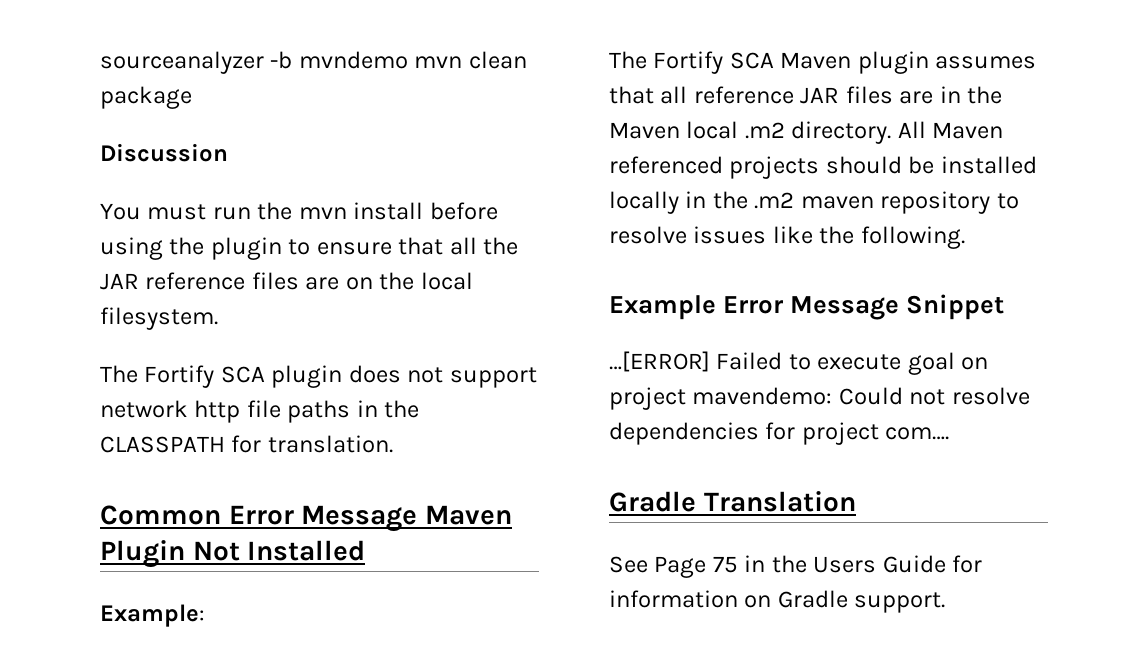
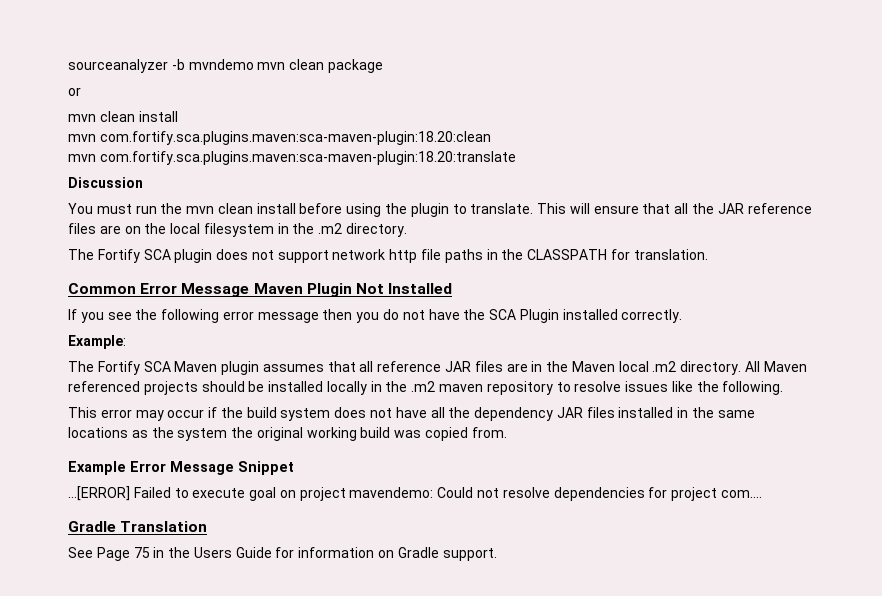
(192, 97) none -> [68,87,81,96] [68,111,178,122] [68,131,491,145] [68,151,516,165] // or // mvn clean install // mvn com.fortify.sca.plugins.maven:sca-maven-plugin:18.20:clean // mvn com.fortify.sca.plugins.maven:sca-maven-plugin:18.20:translate
(347, 213) none -> [217,203,253,214] clean
(311, 247) none -> [470,203,590,214] translate. This will
[100,307,218,330] filesystem. -> [203,223,408,237] filesystem in the .m2 directory.
(366, 550) none -> [68,309,683,323] // If you see the following error message then you do not have the SCA Plugin installed correctly.
(965, 237) none -> [68,407,755,421] [68,427,507,441] // This error may occur if the build system does not have all the dependency JAR files installed in the same locations as the system the original working build was copied from.

